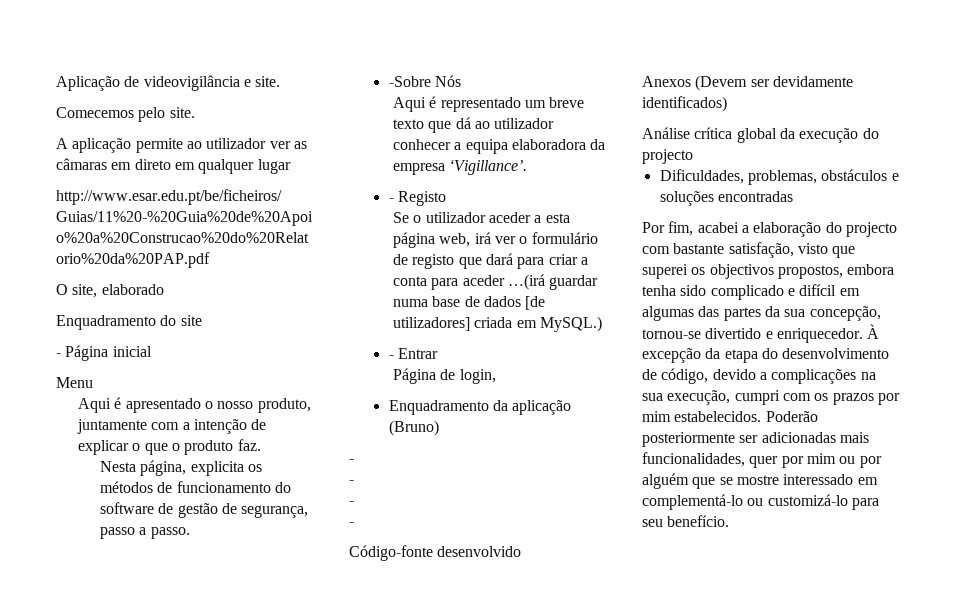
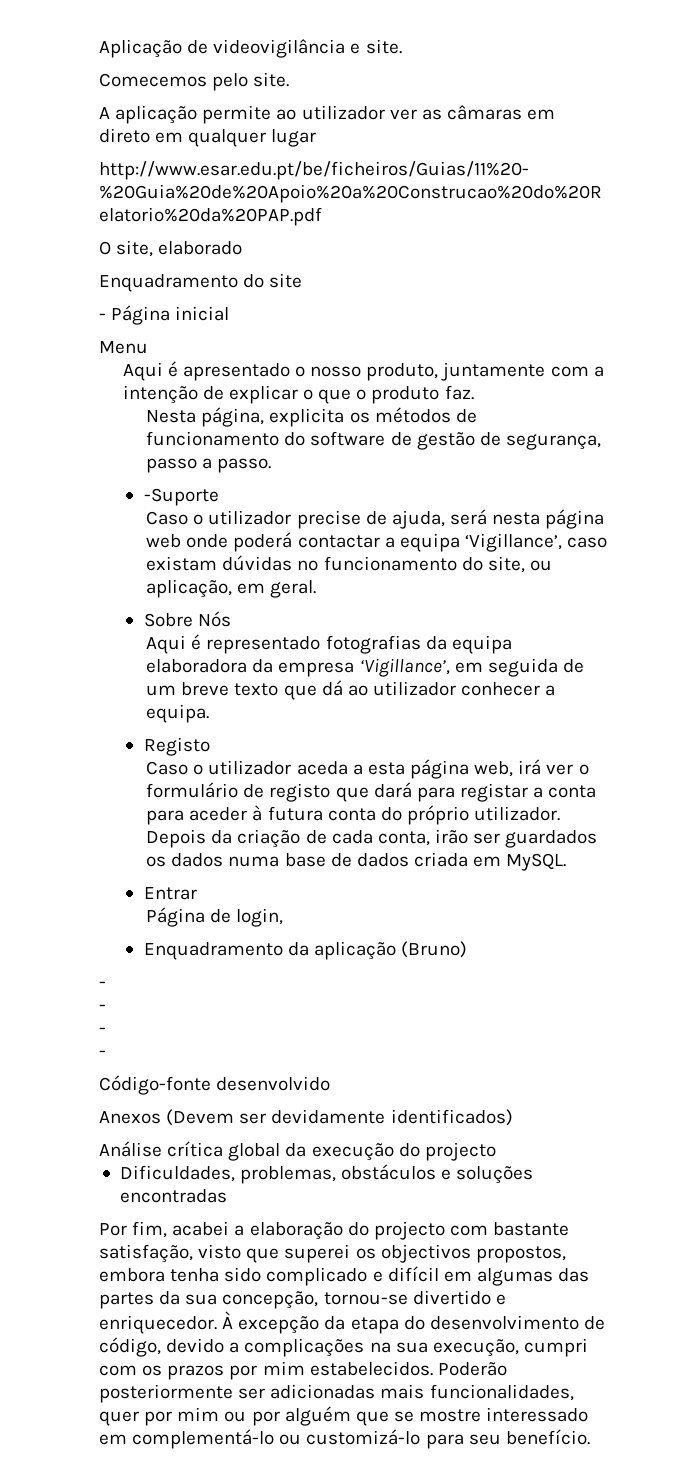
[388,75,461,87] [393,96,521,112] -Sobre Nós // Aqui é representado -> [143,488,219,506] [146,509,605,529] [146,532,608,552] [146,555,552,573] [146,579,317,598] [143,611,231,627] [146,634,512,654] [146,658,584,677] -Suporte // Caso o utilizador precise de ajuda, será nesta página web onde poderá contactar a equipa ‘Vigillance’, caso existam dúvidas no funcionamento do site, ou aplicação, em geral. // Sobre Nós // Aqui é representado fotografias da equipa elaboradora da empresa ‘Vigillance’, em seguida de
[465,139,606,154] [393,159,528,175] [388,198,394,202] equipa elaboradora da empresa ‘Vigillance’. // - -> [146,704,210,723] equipa. //
[393,212,531,223] Se o utilizador aceder -> [146,760,348,775] Caso o utilizador aceda
[548,254,578,265] criar -> [459,783,528,802] registar
[507,274,599,290] [393,296,546,310] [393,316,602,332] [388,355,394,359] …(irá guardar numa base de dados [de utilizadores] criada em MySQL.) // - -> [252,805,561,825] [146,829,598,848] [146,852,567,871] à futura conta do próprio utilizador. Depois da criação de cada conta, irão ser guardados os dados numa base de dados criada em MySQL. //

